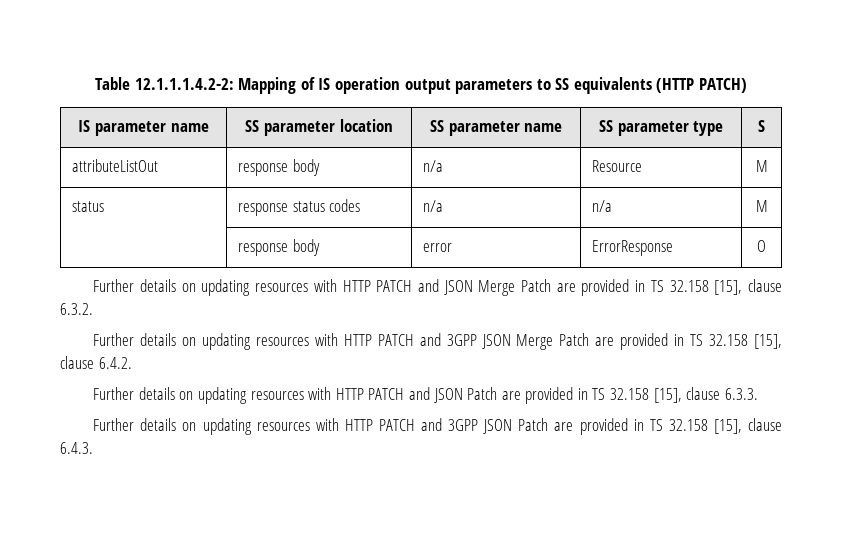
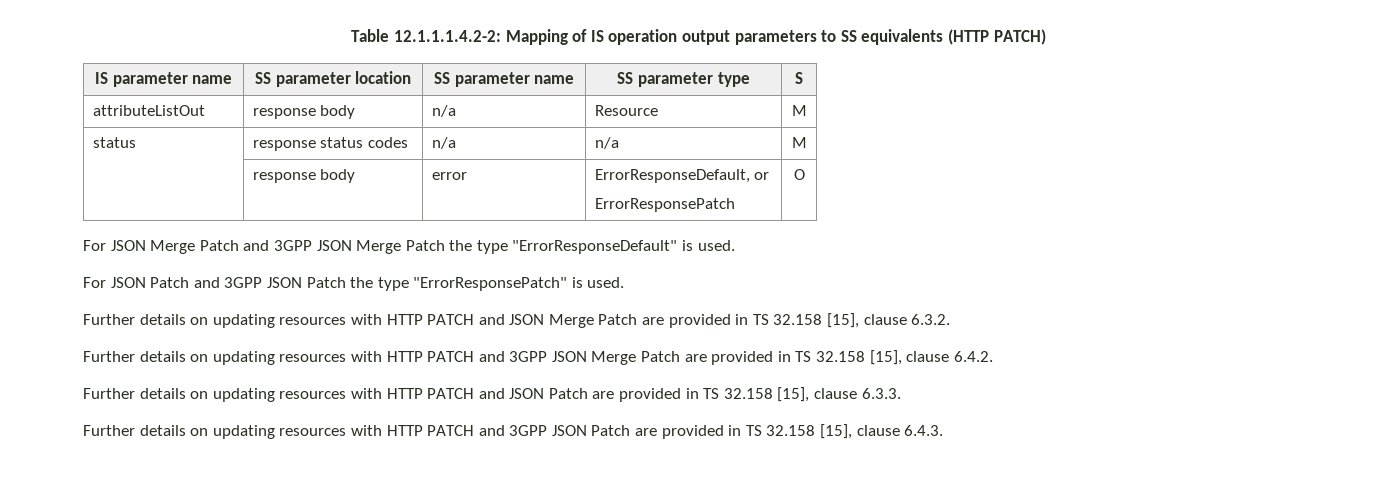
[592,240,674,256] [757,240,766,252] ErrorResponse | O -> [594,169,770,183] [594,198,735,212] [793,169,805,180] [83,240,735,254] [83,277,625,291] ErrorResponseDefault, or // ErrorResponsePatch | O // For JSON Merge Patch and 3GPP JSON Merge Patch the type "ErrorResponseDefault" is used. // For JSON Patch and 3GPP JSON Patch the type "ErrorResponsePatch" is used.

